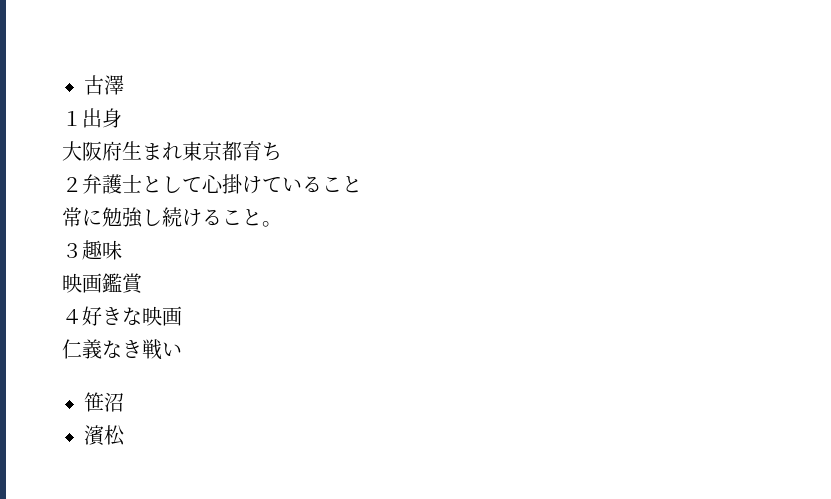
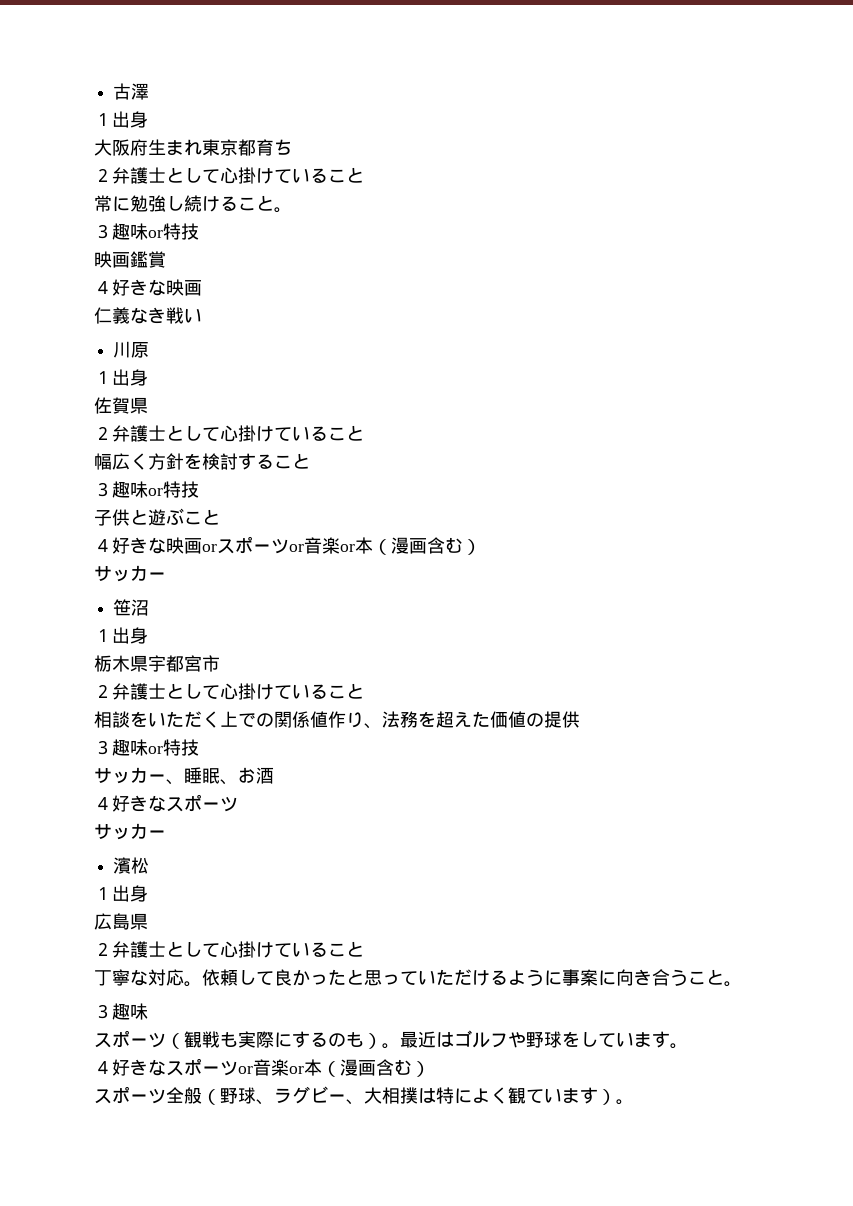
(122, 250) none -> [148,223,199,240] or特技
[84,392,124,412] [84,425,125,446] 笹沼 // 濱松 -> [113,341,150,358] [94,369,148,386] [94,397,148,414] [94,425,364,442] [94,453,310,470] [94,481,199,498] [94,508,220,526] [94,536,481,555] [94,565,166,582] [113,599,150,616] [94,627,148,644] [94,655,220,672] [94,683,364,700] [94,711,580,729] [94,739,199,756] [94,767,274,785] [94,794,238,812] [94,823,166,840] [113,857,150,874] [94,885,148,902] [94,913,148,930] [94,941,364,958] [94,969,742,987] [94,1003,148,1020] [94,1030,688,1049] [94,1058,430,1077] [94,1086,634,1105] 川原 // １出身 // 佐賀県 // ２弁護士として心掛けていること // 幅広く方針を検討すること // ３趣味or特技 // 子供と遊ぶこと // ４好きな映画orスポーツor音楽or本（漫画含む） // サッカー // 笹沼 // １出身 // 栃木県宇都宮市 // ２弁護士として心掛けていること // 相談をいただく上での関係値作り、法務を超えた価値の提供 // ３趣味or特技 // サッカー、睡眠、お酒 // ４好きなスポーツ // サッカー // 濱松 // １出身 // 広島県 // ２弁護士として心掛けていること // 丁寧な対応。依頼して良かったと思っていただけるように事案に向き合うこと。 // ３趣味 // スポーツ（観戦も実際にするのも）。最近はゴルフや野球をしています。 // ４好きなスポーツor音楽or本（漫画含む） // スポーツ全般（野球、ラグビー、大相撲は特によく観ています）。

